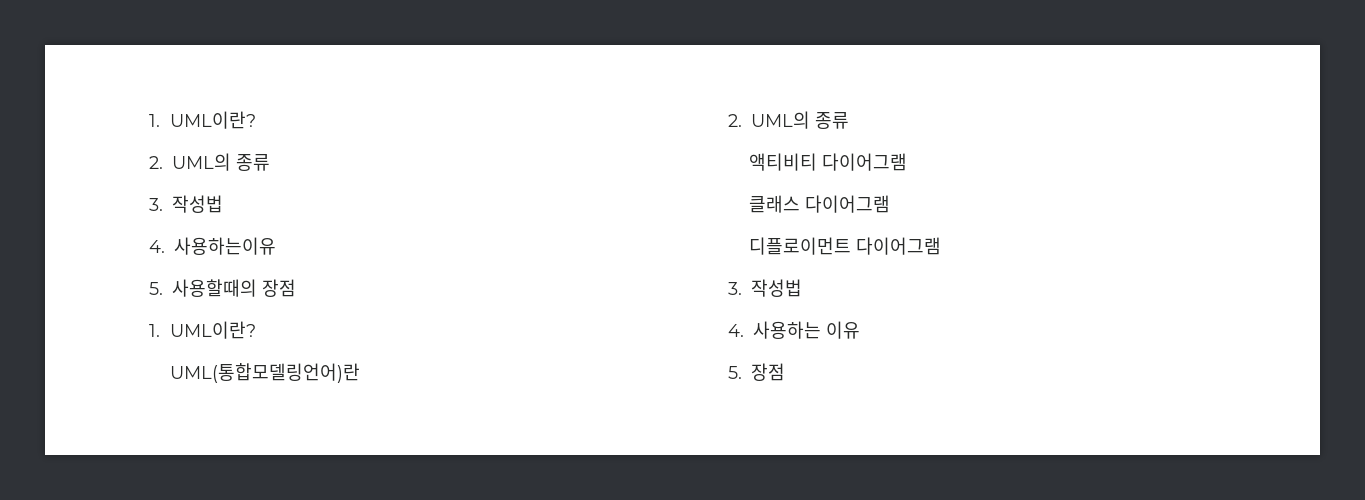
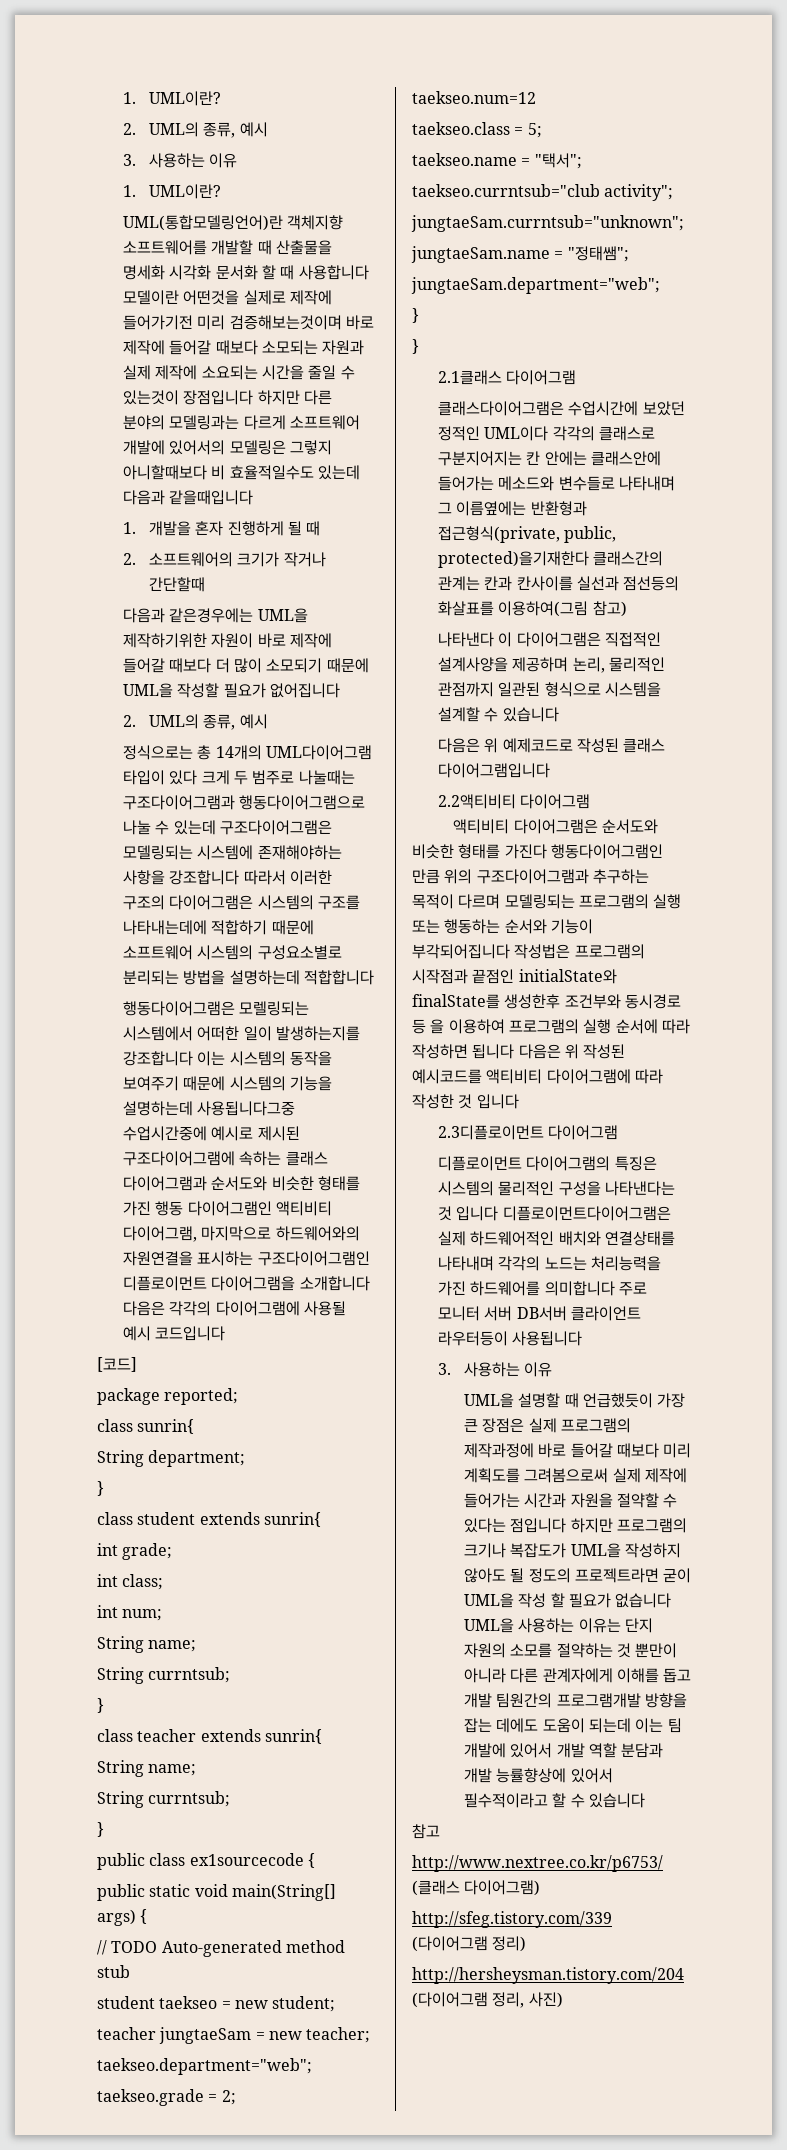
[236,154,271,171] [149,195,224,213] [149,237,277,255] [149,279,297,297] [149,321,256,339] [169,363,360,383] [728,111,850,129] [748,153,907,171] [748,195,890,213] [748,237,941,255] [728,279,803,297] [728,321,861,339] [728,363,786,381] 종류 // 3. 작성법 // 4. 사용하는이유 // 5. 사용할때의 장점 // 1. UML이란? // UML(통합모델링언어)란 // 2. UML의 종류 // 액티비티 다이어그램 // 클래스 다이어그램 // 디플로이먼트 다이어그램 // 3. 작성법 // 4. 사용하는 이유 // 5. 장점 -> [203,122,268,138] [122,153,238,168] [122,184,221,199] [122,215,344,231] [122,240,332,255] [122,265,369,280] [122,290,332,305] [122,315,374,330] [122,340,365,355] [122,365,355,380] [122,390,332,405] [122,415,360,430] [122,440,332,455] [122,465,360,480] [122,490,254,505] [122,521,321,536] [122,552,326,567] [148,577,205,592] [122,608,308,623] [122,633,332,648] [122,658,369,673] [122,683,340,698] [122,714,268,730] [122,745,372,760] [122,770,355,785] [122,795,366,810] [122,820,332,835] [122,845,342,860] [122,870,332,885] [122,895,360,910] [122,920,314,935] [122,945,342,960] [122,970,374,985] [122,1001,310,1016] [122,1026,360,1041] [122,1051,332,1066] [122,1076,332,1091] [122,1101,296,1116] [122,1126,300,1141] [122,1151,328,1166] [122,1176,360,1191] [122,1201,332,1216] [122,1226,360,1242] [122,1251,370,1266] [122,1276,370,1291] [122,1301,346,1316] [122,1326,226,1341] [97,1357,137,1372] [97,1388,239,1405] [97,1419,195,1434] [97,1450,246,1467] [97,1481,104,1496] [97,1512,321,1527] [97,1543,173,1560] [97,1574,164,1590] [97,1605,163,1621] [97,1636,197,1653] [97,1667,231,1684] [97,1698,104,1713] [97,1729,322,1744] [97,1760,197,1777] [97,1791,231,1808] [97,1822,104,1837] [97,1853,315,1870] [97,1884,336,1901] [97,1909,148,1926] [97,1940,345,1957] [97,1965,130,1978] [97,1996,336,2012] [97,2027,371,2044] [97,2058,312,2075] [97,2089,236,2106] [412,91,536,104] [412,122,542,138] [412,153,582,169] [412,184,674,201] [411,215,684,232] [411,246,629,263] [411,277,660,294] [412,308,419,323] [412,339,419,354] [437,370,577,385] [437,401,685,416] [437,426,655,441] [437,451,661,466] [437,476,675,491] [437,501,587,516] [437,526,617,543] [437,551,664,568] [437,576,680,591] [437,601,627,617] [437,632,661,647] [437,657,665,673] [437,682,661,697] [437,707,559,722] [437,738,666,753] [437,763,550,778] [437,794,591,809] [453,819,658,834] [412,844,663,859] [412,869,649,884] [412,894,682,909] [412,919,593,934] [412,944,645,959] [412,969,617,984] [412,994,681,1009] [412,1019,690,1034] [412,1044,626,1059] [412,1069,663,1084] [412,1094,519,1109] [437,1125,619,1140] [437,1156,657,1171] [437,1181,675,1196] [437,1206,671,1221] [437,1231,675,1246] [437,1256,661,1271] [437,1281,647,1296] [437,1306,641,1321] [437,1331,583,1346] [437,1362,553,1377] [463,1393,686,1408] [463,1418,631,1433] [463,1443,692,1458] [463,1468,687,1483] [463,1493,678,1508] [463,1518,687,1533] [463,1543,681,1558] [463,1568,692,1583] [463,1593,672,1608] [463,1618,653,1633] [463,1643,678,1658] [463,1668,692,1683] [463,1693,687,1708] [463,1718,682,1733] [463,1743,664,1758] [463,1768,613,1783] [463,1793,645,1808] [412,1824,440,1839] [412,1855,663,1872] [412,1880,541,1896] [412,1911,612,1928] [412,1936,527,1952] [412,1967,684,1984] [412,1992,563,2008] 종류, 예시 // 3. 사용하는 이유 // 1. UML이란? // UML(통합모델링언어)란 객체지향 소프트웨어를 개발할 때 산출물을 명세화 시각화 문서화 할 때 사용합니다 모델이란 어떤것을 실제로 제작에 들어가기전 미리 검증해보는것이며 바로 제작에 들어갈 때보다 소모되는 자원과 실제 제작에 소요되는 시간을 줄일 수 있는것이 장점입니다 하지만 다른 분야의 모델링과는 다르게 소프트웨어 개발에 있어서의 모델링은 그렇지 아니할때보다 비 효율적일수도 있는데 다음과 같을때입니다 // 1. 개발을 혼자 진행하게 될 때 // 2. 소프트웨어의 크기가 작거나 간단할때 // 다음과 같은경우에는 UML을 제작하기위한 자원이 바로 제작에 들어갈 때보다 더 많이 소모되기 때문에 UML을 작성할 필요가 없어집니다 // 2. UML의 종류, 예시 // 정식으로는 총 14개의 UML다이어그램 타입이 있다 크게 두 범주로 나눌때는 구조다이어그램과 행동다이어그램으로 나눌 수 있는데 구조다이어그램은 모델링되는 시스템에 존재해야하는 사항을 강조합니다 따라서 이러한 구조의 다이어그램은 시스템의 구조를 나타내는데에 적합하기 때문에 소프트웨어 시스템의 구성요소별로 분리되는 방법을 설명하는데 적합합니다 // 행동다이어그램은 모렐링되는 시스템에서 어떠한 일이 발생하는지를 강조합니다 이는 시스템의 동작을 보여주기 때문에 시스템의 기능을 설명하는데 사용됩니다그중 수업시간중에 예시로 제시된 구조다이어그램에 속하는 클래스 다이어그램과 순서도와 비슷한 형태를 가진 행동 다이어그램인 액티비티 다이어그램, 마지막으로 하드웨어와의 자원연결을 표시하는 구조다이어그램인 디플로이먼트 다이어그램을 소개합니다 다음은 각각의 다이어그램에 사용될 예시 코드입니다 // [코드] // package reported; // class sunrin{ // String department; // } // class student extends sunrin{ // int grade; // int class; // int num; // String name; // String currntsub; // } // class teacher extends sunrin{ // String name; // String currntsub; // } // public class ex1sourcecode { // public static void main(String[] args) { // // TODO Auto-generated method stub // student taekseo = new student; // teacher jungtaeSam = new teacher; // taekseo.department="web"; // taekseo.grade = 2; // taekseo.num=12 // taekseo.class = 5; // taekseo.name = "택서"; // taekseo.currntsub="club activity"; // jungtaeSam.currntsub="unknown"; // jungtaeSam.name = "정태쌤"; // jungtaeSam.department="web"; // } // } // 2.1클래스 다이어그램 // 클래스다이어그램은 수업시간에 보았던 정적인 UML이다 각각의 클래스로 구분지어지는 칸 안에는 클래스안에 들어가는 메소드와 변수들로 나타내며 그 이름옆에는 반환형과 접근형식(private, public, protected)을기재한다 클래스간의 관계는 칸과 칸사이를 실선과 점선등의 화살표를 이용하여(그림 참고) // 나타낸다 이 다이어그램은 직접적인 설계사양을 제공하며 논리, 물리적인 관점까지 일관된 형식으로 시스템을 설계할 수 있습니다 // 다음은 위 예제코드로 작성된 클래스 다이어그램입니다 // 2.2액티비티 다이어그램 // 액티비티 다이어그램은 순서도와 비슷한 형태를 가진다 행동다이어그램인 만큼 위의 구조다이어그램과 추구하는 목적이 다르며 모델링되는 프로그램의 실행 또는 행동하는 순서와 기능이 부각되어집니다 작성법은 프로그램의 시작점과 끝점인 initialState와 finalState를 생성한후 조건부와 동시경로 등 을 이용하여 프로그램의 실행 순서에 따라 작성하면 됩니다 다음은 위 작성된 예시코드를 액티비티 다이어그램에 따라 작성한 것 입니다 // 2.3디플로이먼트 다이어그램 // 디플로이먼트 다이어그램의 특징은 시스템의 물리적인 구성을 나타낸다는 것 입니다 디플로이먼트다이어그램은 실제 하드웨어적인 배치와 연결상태를 나타내며 각각의 노드는 처리능력을 가진 하드웨어를 의미합니다 주로 모니터 서버 DB서버 클라이언트 라우터등이 사용됩니다 // 3. 사용하는 이유 // UML을 설명할 때 언급했듯이 가장 큰 장점은 실제 프로그램의 제작과정에 바로 들어갈 때보다 미리 계획도를 그려봄으로써 실제 제작에 들어가는 시간과 자원을 절약할 수 있다는 점입니다 하지만 프로그램의 크기나 복잡도가 UML을 작성하지 않아도 될 정도의 프로젝트라면 굳이 UML을 작성 할 필요가 없습니다 UML을 사용하는 이유는 단지 자원의 소모를 절약하는 것 뿐만이 아니라 다른 관계자에게 이해를 돕고 개발 팀원간의 프로그램개발 방향을 잡는 데에도 도움이 되는데 이는 팀 개발에 있어서 개발 역할 분담과 개발 능률향상에 있어서 필수적이라고 할 수 있습니다 // 참고 // http://www.nextree.co.kr/p6753/ (클래스 다이어그램) // http://sfeg.tistory.com/339 (다이어그램 정리) // http://hersheysman.tistory.com/204 (다이어그램 정리, 사진)

